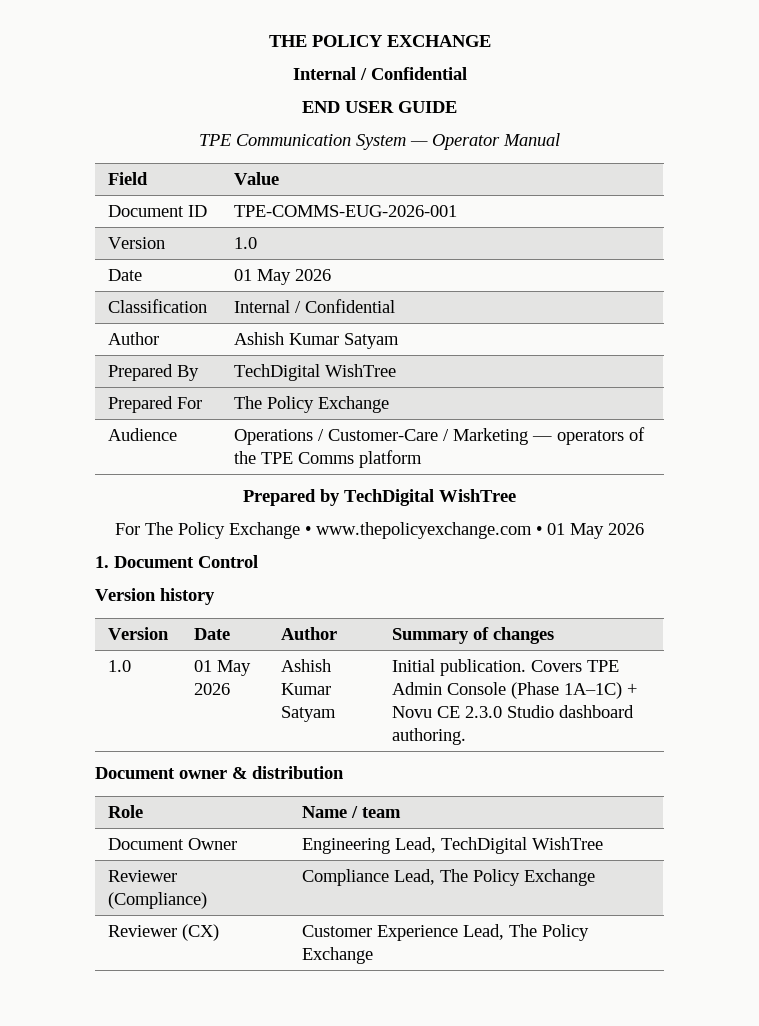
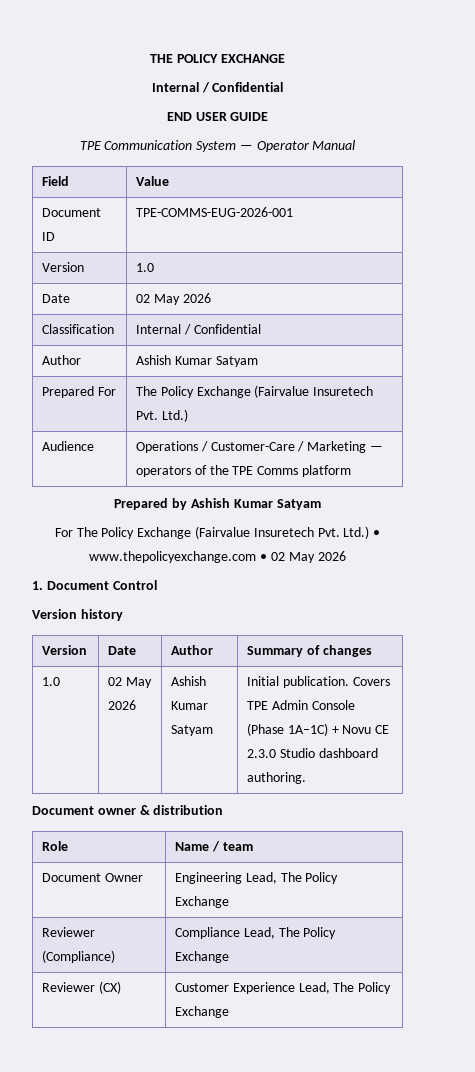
[233,269,252,281] 01 -> [136,294,151,303] 02
[107,364,199,381] [233,364,396,381] // Prepared By | TechDigital WishTree -> (258, 361) none
(389, 404) none -> [254,385,374,398] [136,409,188,422] (Fairvalue Insuretech Pvt. Ltd.)
[344,489,516,506] TechDigital WishTree -> [191,498,321,510] Ashish Kumar Satyam
(300, 530) none -> [195,526,370,539] (Fairvalue Insuretech Pvt. Ltd.)
[547,523,565,535] 01 -> [271,552,285,561] 02
[193,660,212,672] 01 -> [108,677,123,686] 02
[440,837,603,854] TechDigital WishTree -> [280,872,339,884] [175,896,230,908] The Policy Exchange

